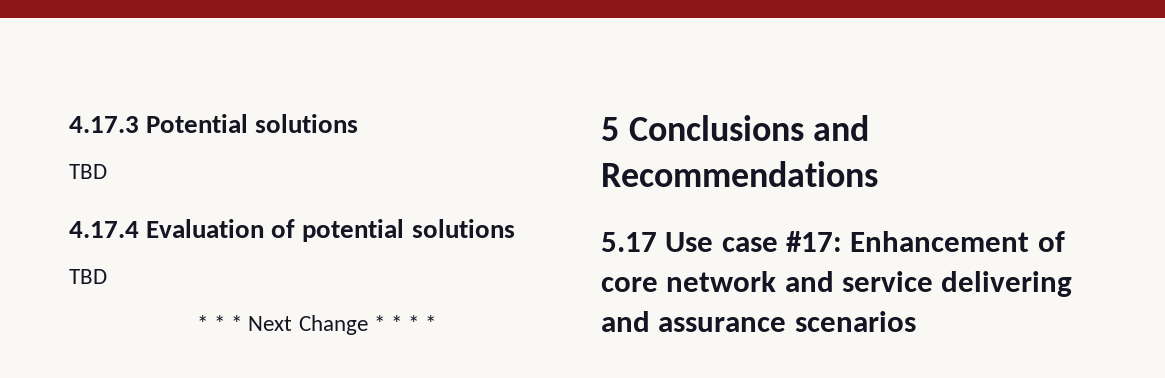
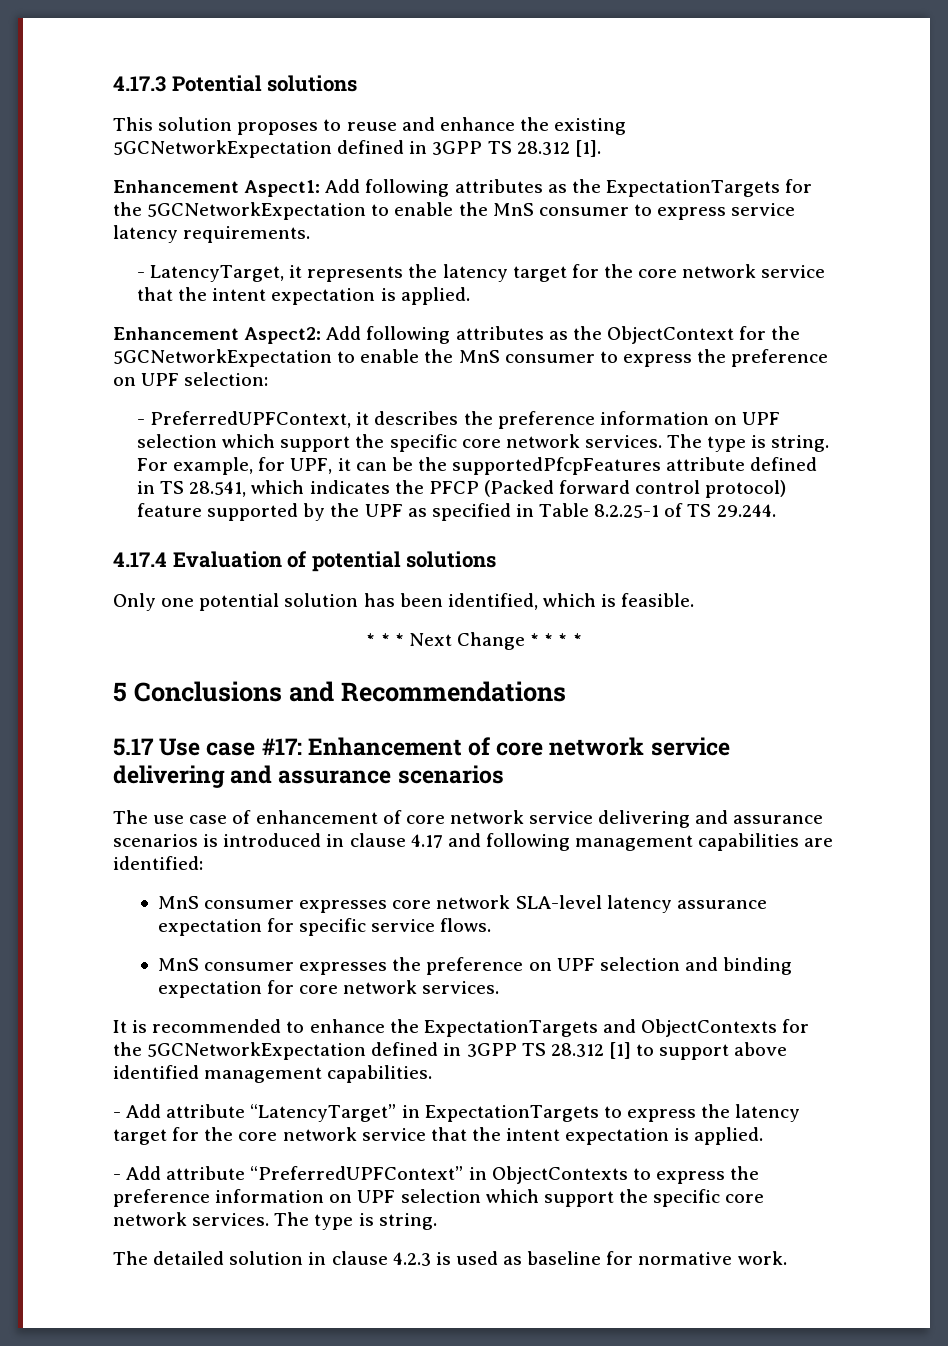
[69,164,107,179] TBD -> [113,117,627,135] [113,140,601,158] [113,179,813,197] [113,202,796,220] [113,225,311,243] [136,264,826,282] [136,287,470,305] [113,326,801,344] [113,349,829,367] [113,372,269,386] [136,411,781,429] [136,434,830,452] [136,457,818,475] [136,480,787,498] [136,503,776,521] This solution proposes to reuse and enhance the existing 5GCNetworkExpectation defined in 3GPP TS 28.312 [1]. // Enhancement Aspect1: Add following attributes as the ExpectationTargets for the 5GCNetworkExpectation to enable the MnS consumer to express service latency requirements. // - LatencyTarget, it represents the latency target for the core network service that the intent expectation is applied. // Enhancement Aspect2: Add following attributes as the ObjectContext for the 5GCNetworkExpectation to enable the MnS consumer to express the preference on UPF selection: // - PreferredUPFContext, it describes the preference information on UPF selection which support the specific core network services. The type is string. For example, for UPF, it can be the supportedPfcpFeatures attribute defined in TS 28.541, which indicates the PFCP (Packed forward control protocol) feature supported by the UPF as specified in Table 8.2.25-1 of TS 29.244.
[69,269,107,284] TBD -> [113,593,695,611] Only one potential solution has been identified, which is feasible.
[784,271,1073,297] [601,311,916,332] and service delivering and assurance scenarios -> [650,737,730,756] [113,765,504,788] [113,810,824,828] [113,833,834,851] [113,856,203,870] [157,895,767,913] [157,918,492,936] [157,957,793,975] [157,980,500,998] [113,1019,810,1037] [113,1042,788,1060] [113,1065,433,1083] [113,1104,801,1122] [113,1127,764,1145] [113,1166,760,1184] [113,1189,765,1207] [113,1212,437,1230] [113,1251,787,1266] service delivering and assurance scenarios // The use case of enhancement of core network service delivering and assurance scenarios is introduced in clause 4.17 and following management capabilities are identified: // MnS consumer expresses core network SLA-level latency assurance expectation for specific service flows. // MnS consumer expresses the preference on UPF selection and binding expectation for core network services. // It is recommended to enhance the ExpectationTargets and ObjectContexts for the 5GCNetworkExpectation defined in 3GPP TS 28.312 [1] to support above identified management capabilities. // - Add attribute “LatencyTarget” in ExpectationTargets to express the latency target for the core network service that the intent expectation is applied. // - Add attribute “PreferredUPFContext” in ObjectContexts to express the preference information on UPF selection which support the specific core network services. The type is string. // The detailed solution in clause 4.2.3 is used as baseline for normative work.

